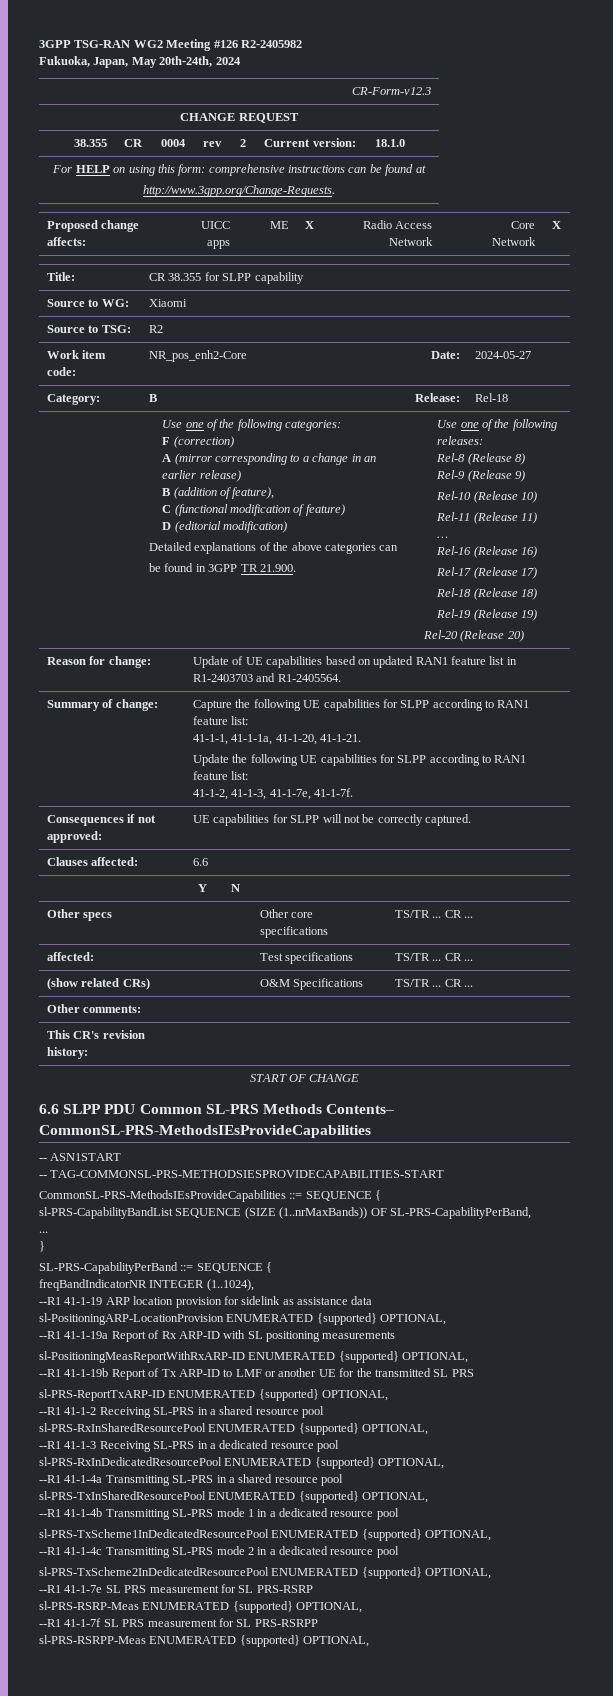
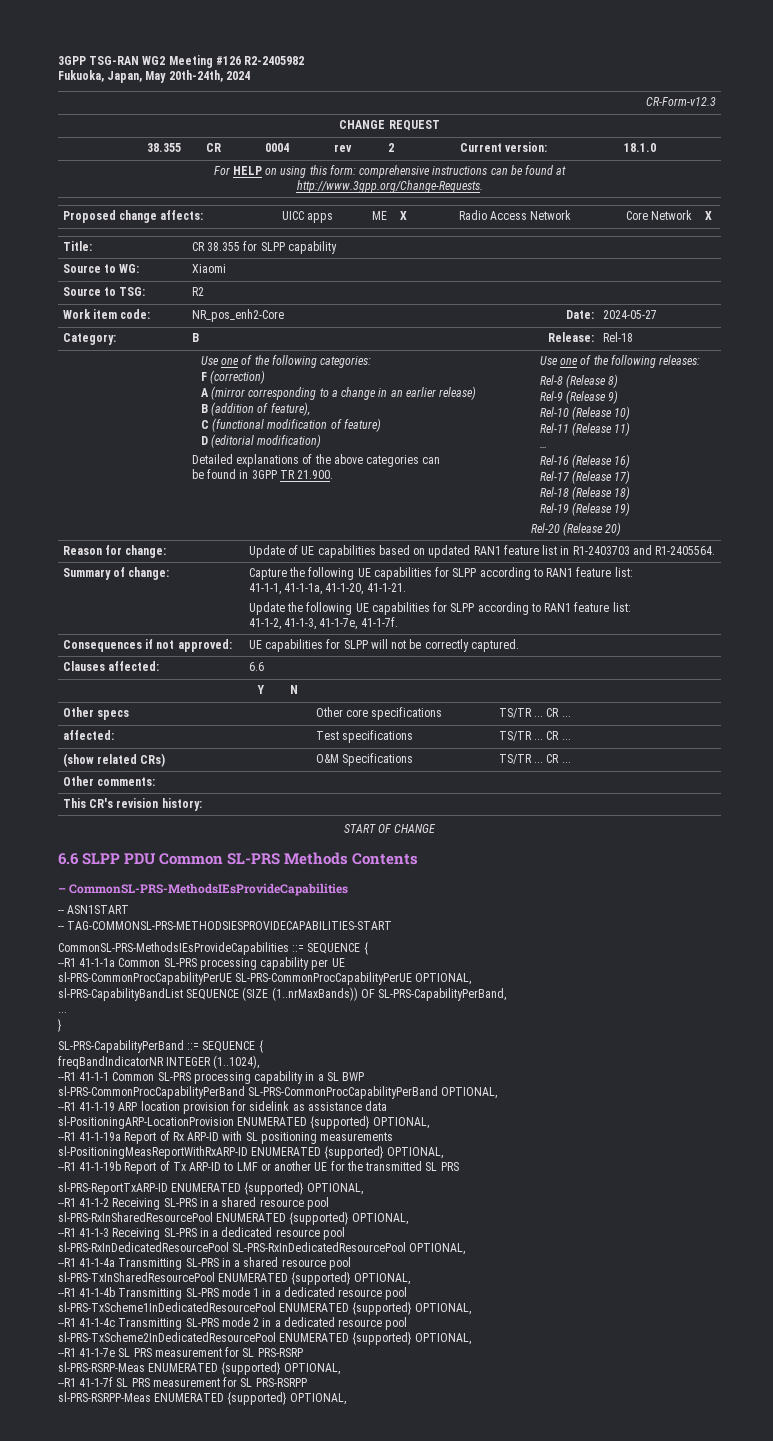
[326,1104,395,1114] Contents– -> [352,853,419,865] [58,888,66,893] Contents // –
(382, 1195) none -> [58,957,345,970] [58,972,472,985] // --R1 41-1-1a Common SL-PRS processing capability per UE // sl-PRS-CommonProcCapabilityPerUE SL-PRS-CommonProcCapabilityPerUE OPTIONAL,
(254, 1285) none -> [58,1071,365,1084] [58,1086,498,1099] // --R1 41-1-1 Common SL-PRS processing capability in a SL BWP // sl-PRS-CommonProcCapabilityPerBand SL-PRS-CommonProcCapabilityPerBand OPTIONAL,
[224,1457,375,1469] ENUMERATED {supported} -> [232,1242,407,1252] SL-PRS-RxInDedicatedResourcePool

